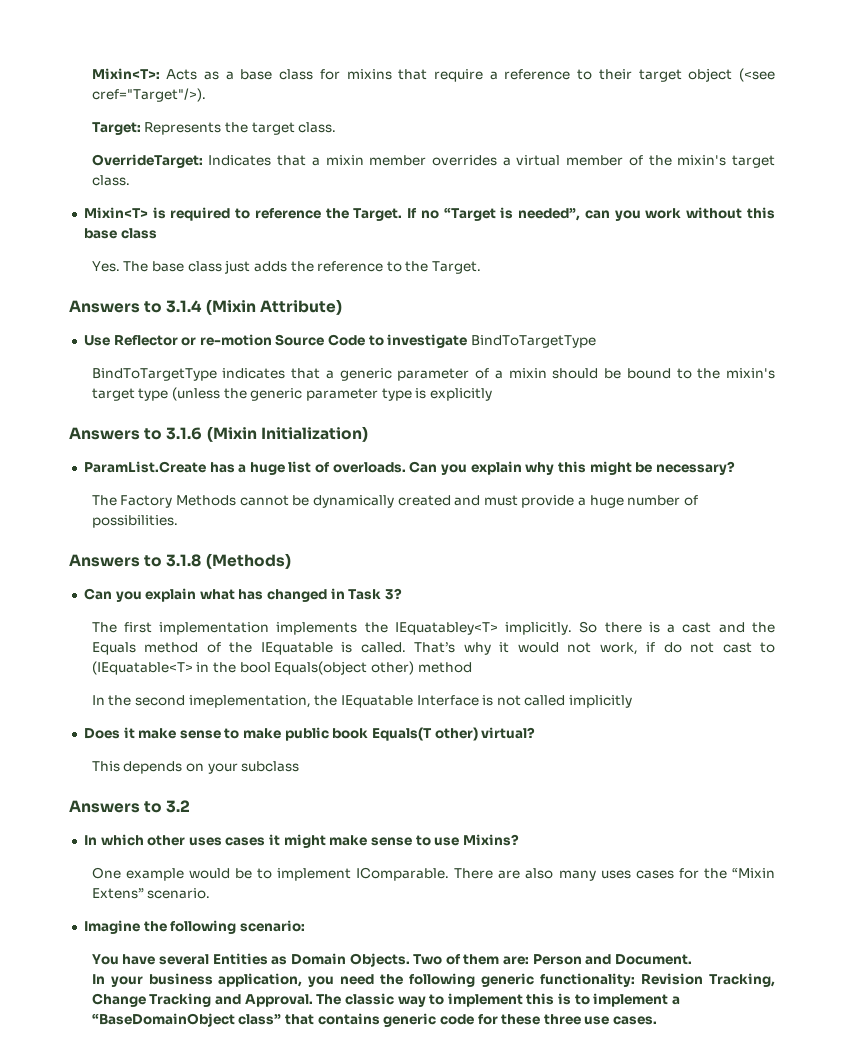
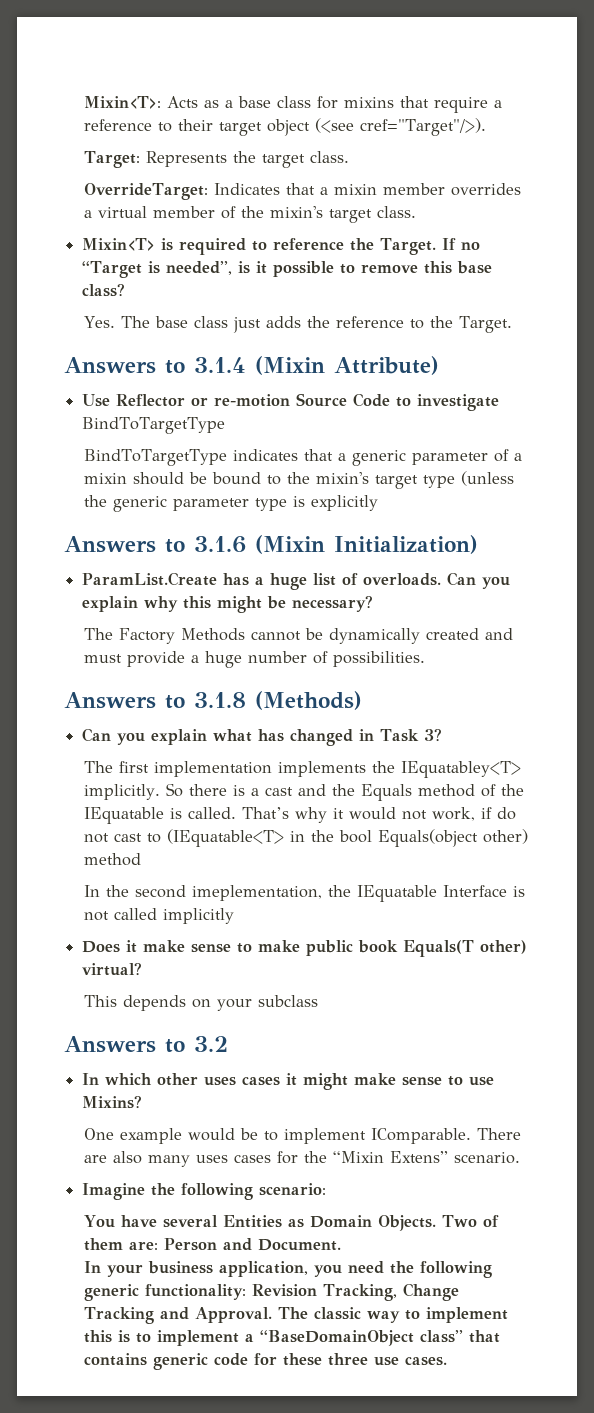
[584,207,743,221] can you work without -> [238,261,419,277] is it possible to remove
[120,228,157,239] class -> [82,283,126,297] class?

